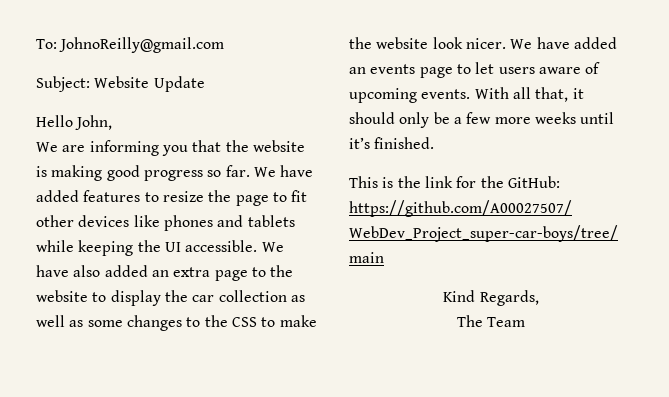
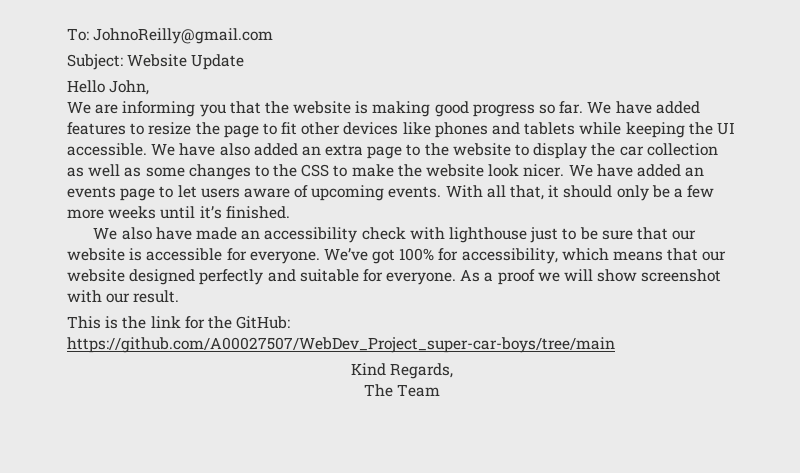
(435, 143) none -> [93,227,697,243] [67,248,727,264] [67,269,722,285] [67,290,180,303] // We also have made an accessibility check with lighthouse just to be sure that our website is accessible for everyone. We’ve got 100% for accessibility, which means that our website designed perfectly and suitable for everyone. As a proof we will show screenshot with our result.

